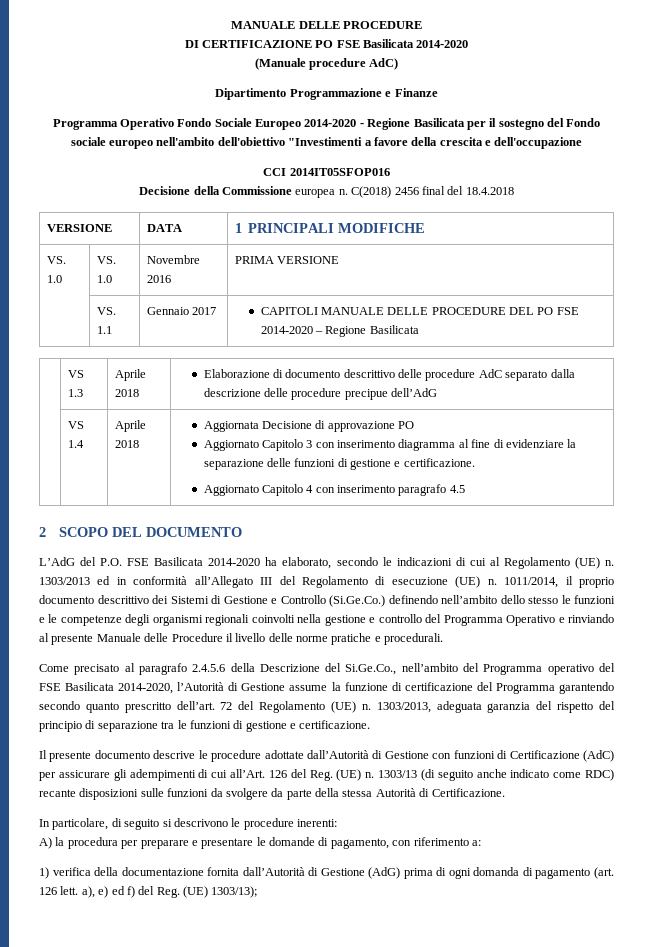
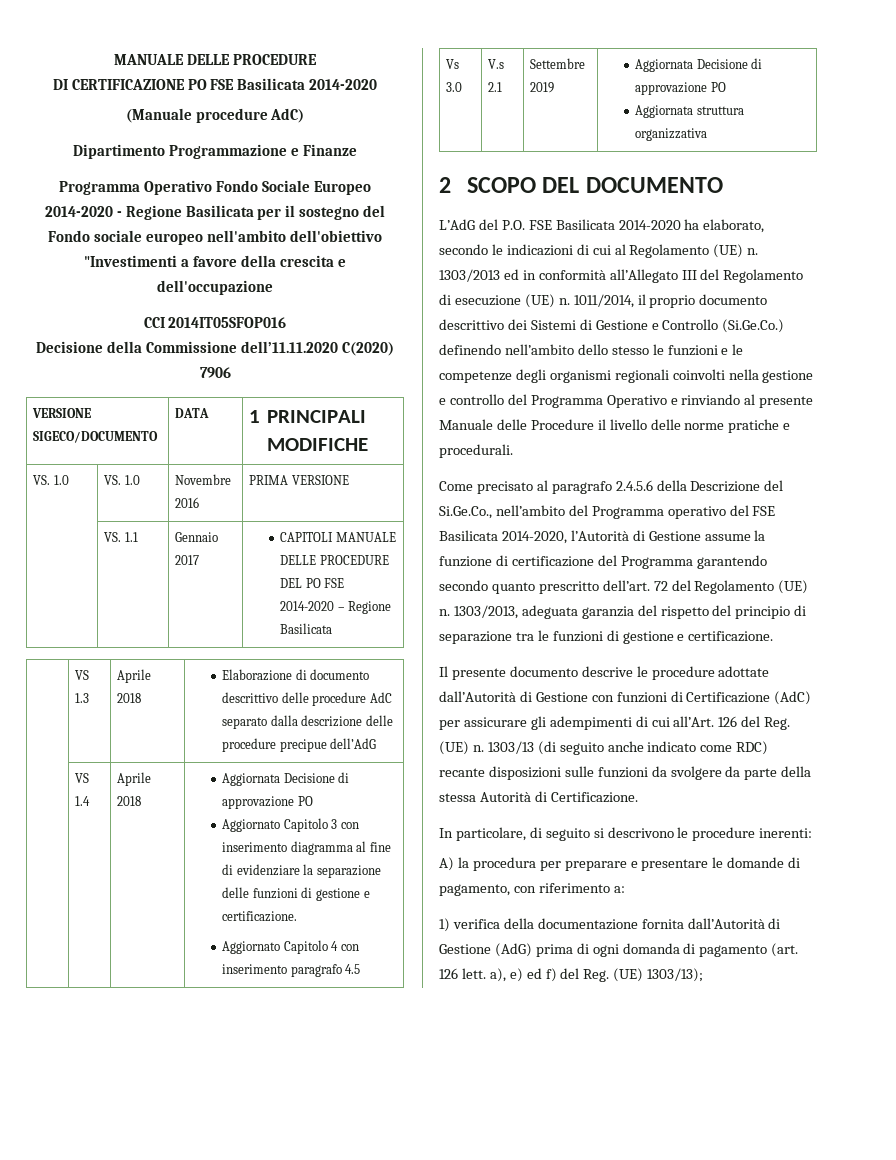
[295,186,514,198] [46,224,112,232] europea n. C(2018) 2456 final del 18.4.2018 // VERSIONE -> [240,341,394,356] [199,367,231,378] [32,408,92,418] [33,431,159,443] dell’11.11.2020 C(2020) 7906 // VERSIONE SIGECO/DOCUMENTO
(465, 489) none -> [446,59,460,69] [446,82,463,92] [488,59,505,69] [488,82,503,92] [530,58,586,69] [530,82,555,93] [635,58,763,72] [635,82,726,95] [635,105,744,118] [635,128,708,141] // Vs 3.0 | V.s 2.1 | Settembre 2019 | Aggiornata Decisione di approvazione PO // Aggiornata struttura organizzativa

